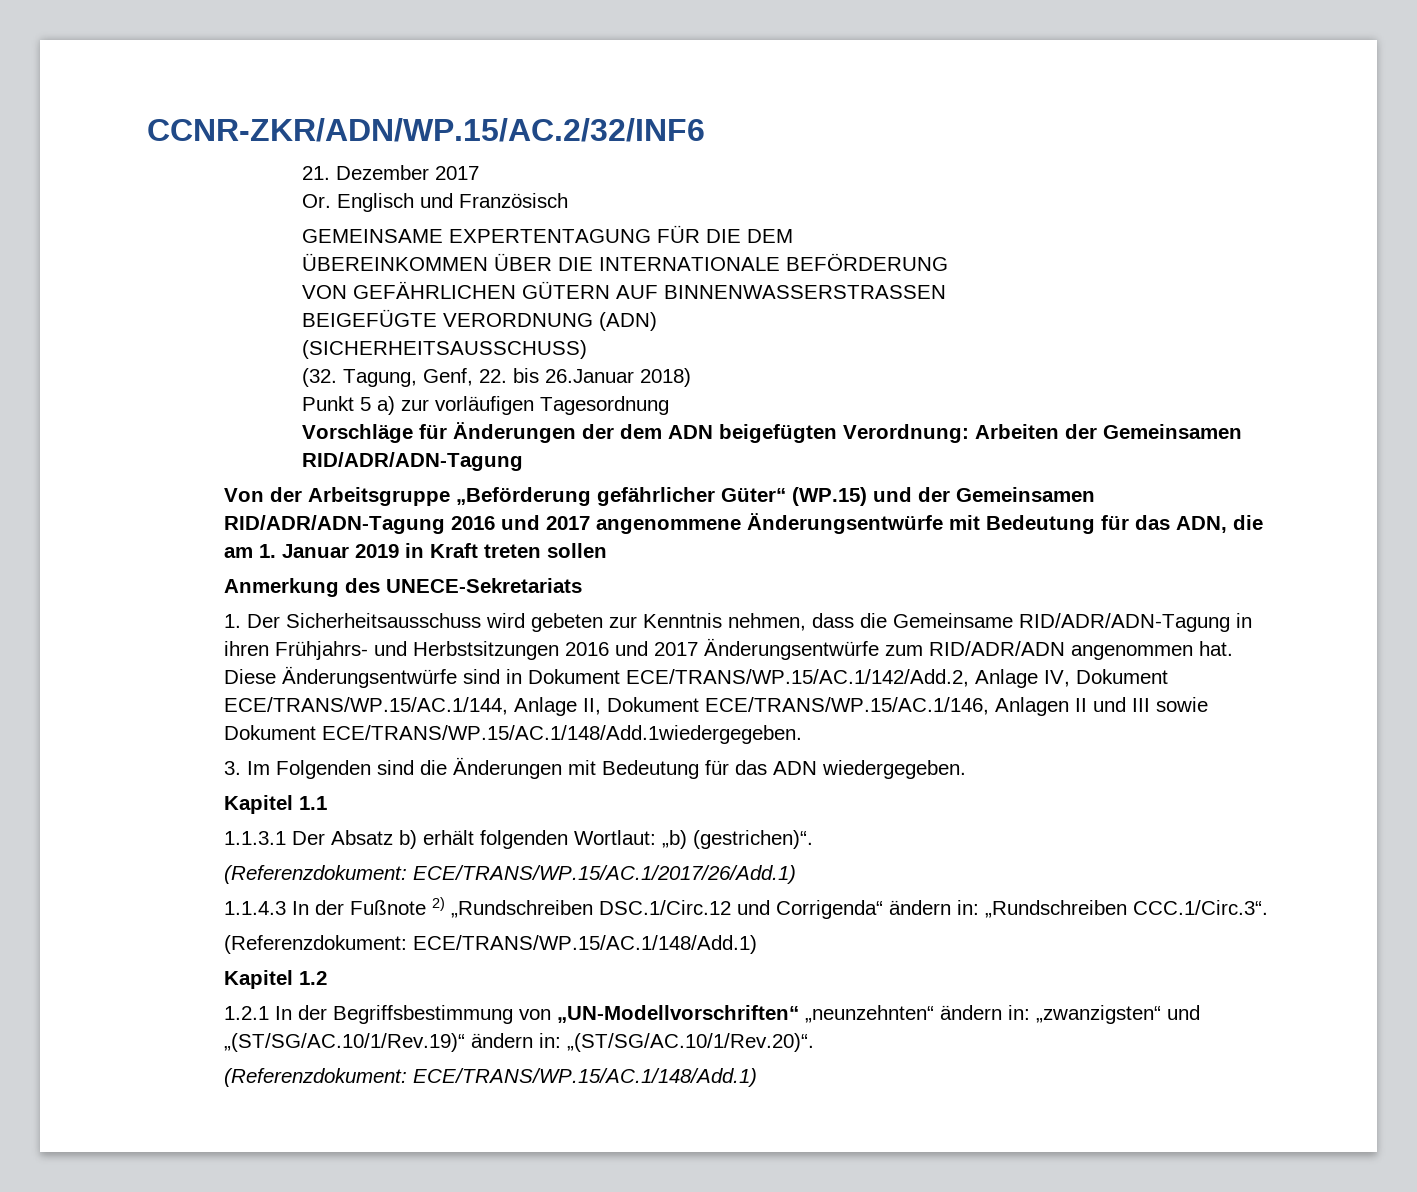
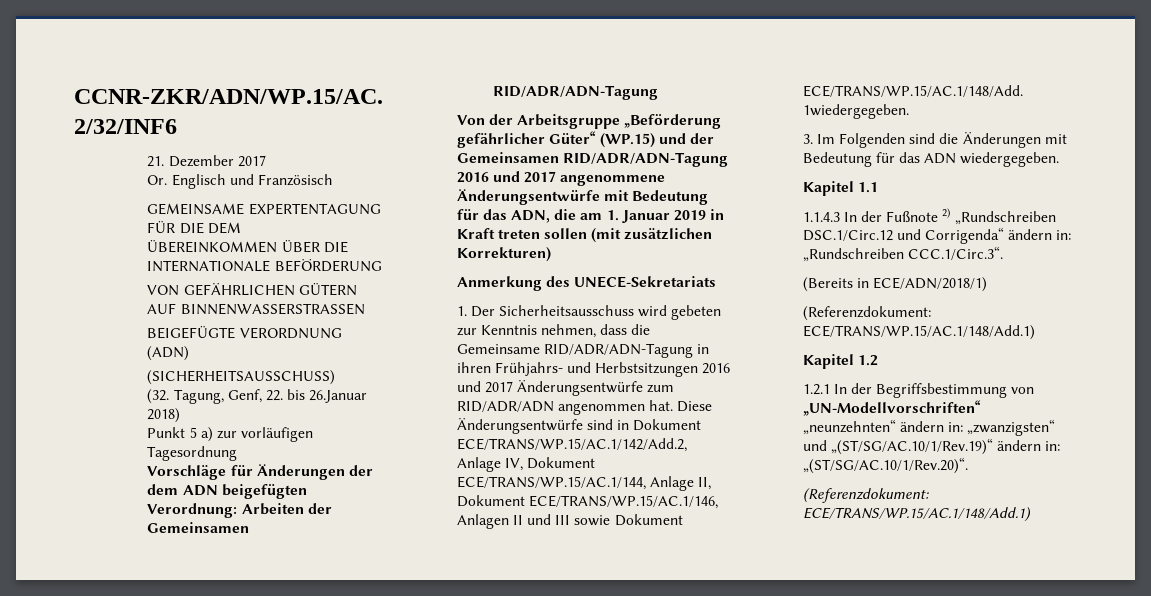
(608, 550) none -> [591,228,713,243] [456,247,551,262] (mit zusätzlichen Korrekturen)
[224,830,814,849] [224,865,797,884] // 1.1.3.1 Der Absatz b) erhält folgenden Wortlaut: „b) (gestrichen)“. // (Referenzdokument: ECE/TRANS/WP.15/AC.1/2017/26/Add.1) -> (878, 187) none
(1269, 907) none -> [802,277,988,292] // (Bereits in ECE/ADN/2018/1)

